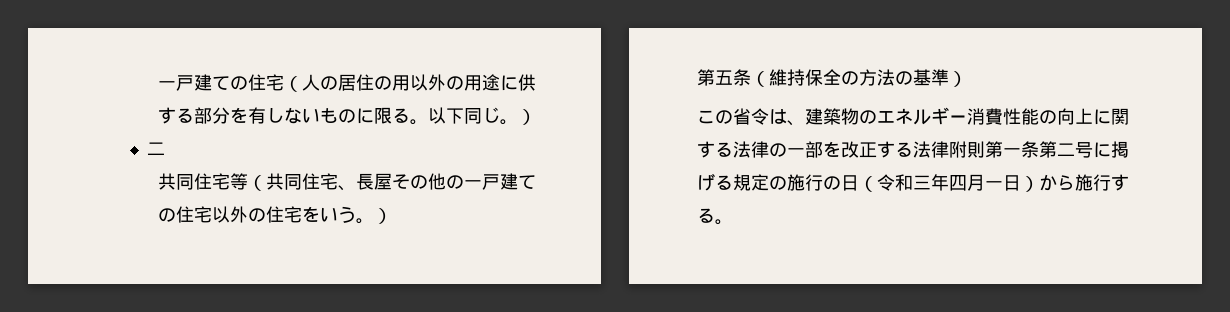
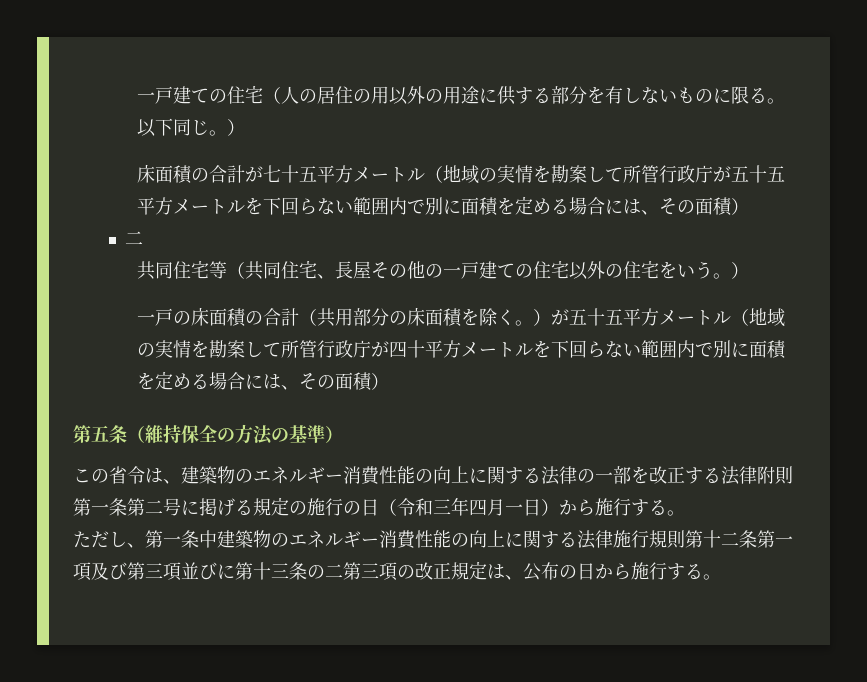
(537, 117) none -> [137,164,786,184] [137,196,750,216] // 床面積の合計が七十五平方メートル（地域の実情を勘案して所管行政庁が五十五平方メートルを下回らない範囲内で別に面積を定める場合には、その面積）
(393, 216) none -> [137,307,786,327] [137,340,788,359] [137,371,390,391] // 一戸の床面積の合計（共用部分の床面積を除く。）が五十五平方メートル（地域の実情を勘案して所管行政庁が四十平方メートルを下回らない範囲内で別に面積を定める場合には、その面積）
(733, 222) none -> [73,530,793,549] [73,561,721,581] // ただし、第一条中建築物のエネルギー消費性能の向上に関する法律施行規則第十二条第一項及び第三項並びに第十三条の二第三項の改正規定は、公布の日から施行する。

